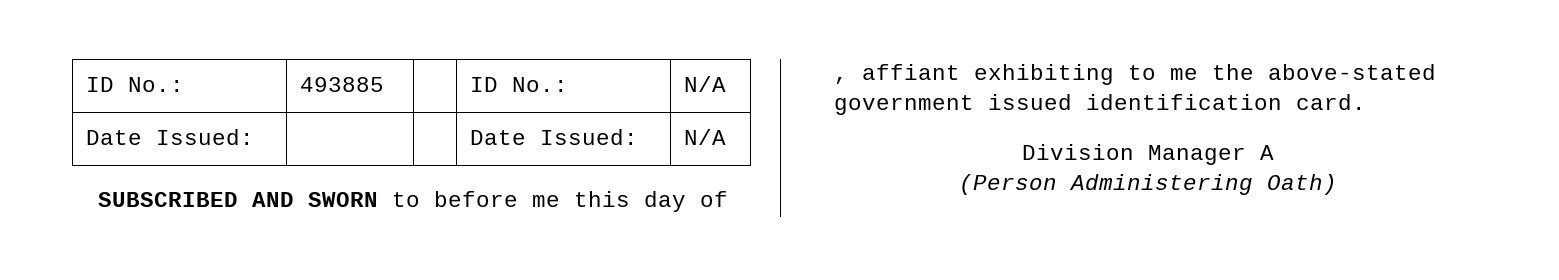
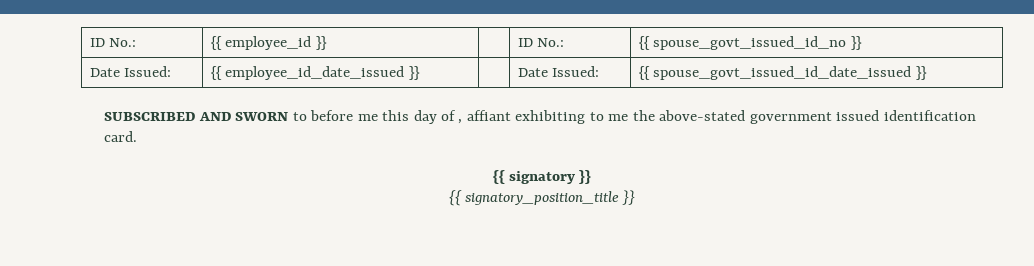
[85,77,184,92] [299,77,384,92] [469,77,568,92] [683,76,726,92] [85,129,254,145] [469,129,638,145] [683,129,726,145] ID No.: | 493885 | | ID No.: | N/A // Date Issued: | | | Date Issued: | N/A -> [89,38,137,47] [210,36,327,50] [517,38,565,47] [638,36,862,50] [89,66,172,77] [210,66,420,80] [517,66,600,77] [638,66,927,80] ID No.: | {{ employee_id }} | | ID No.: | {{ spouse_govt_issued_id_no }} // Date Issued: | {{ employee_id_date_issued }} | | Date Issued: | {{ spouse_govt_issued_id_date_issued }}
[1021,144,1274,165] [958,174,1337,195] Division Manager A // (Person Administering Oath) -> [492,170,592,184] [448,190,636,206] {{ signatory }} // {{ signatory_position_title }}

